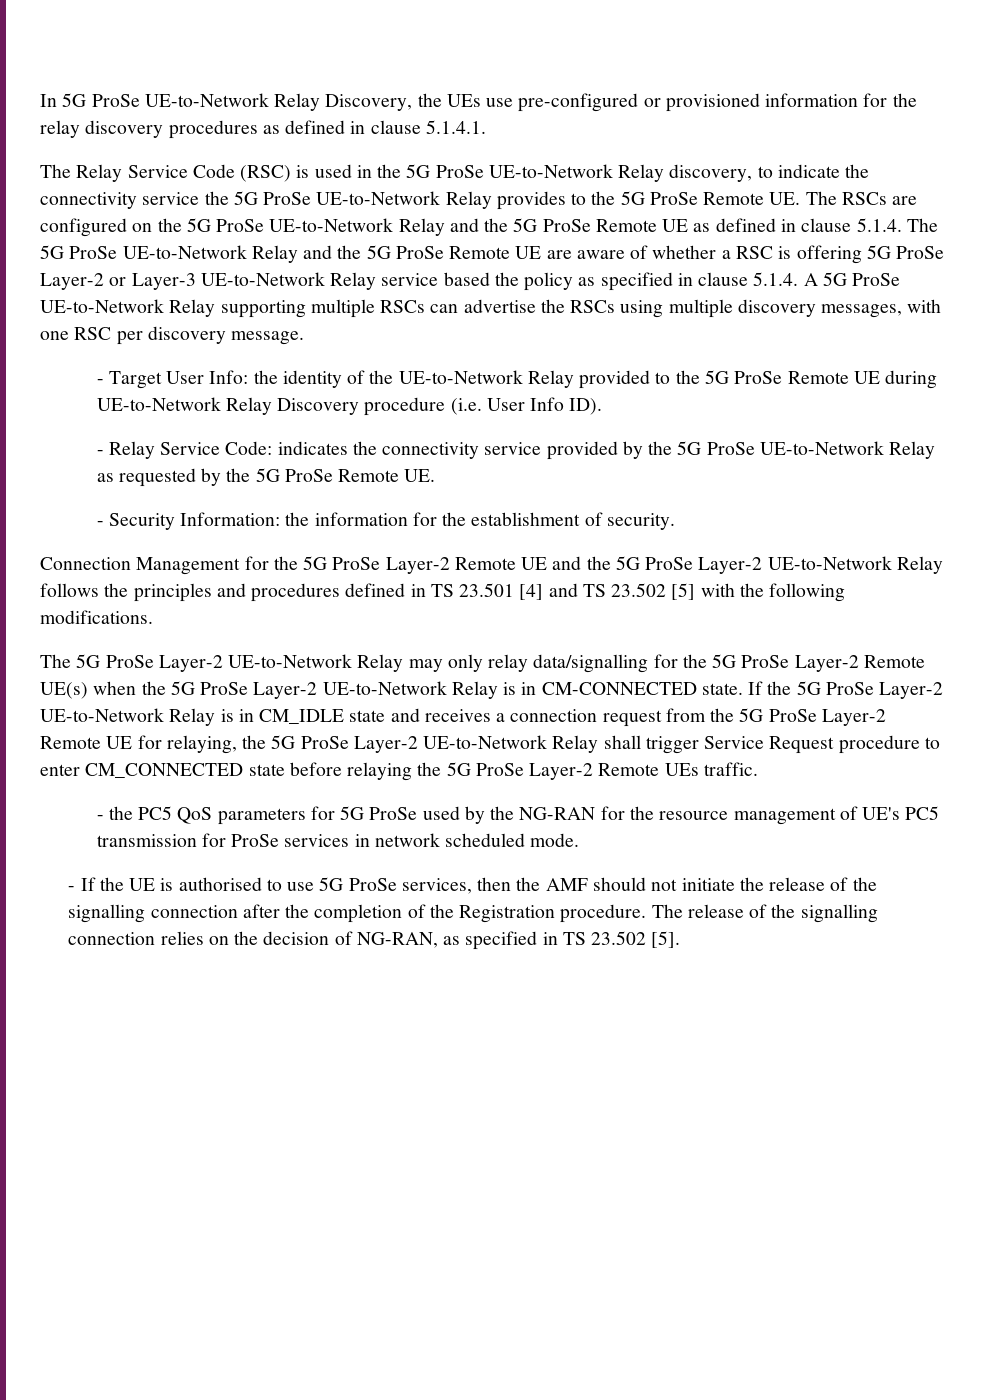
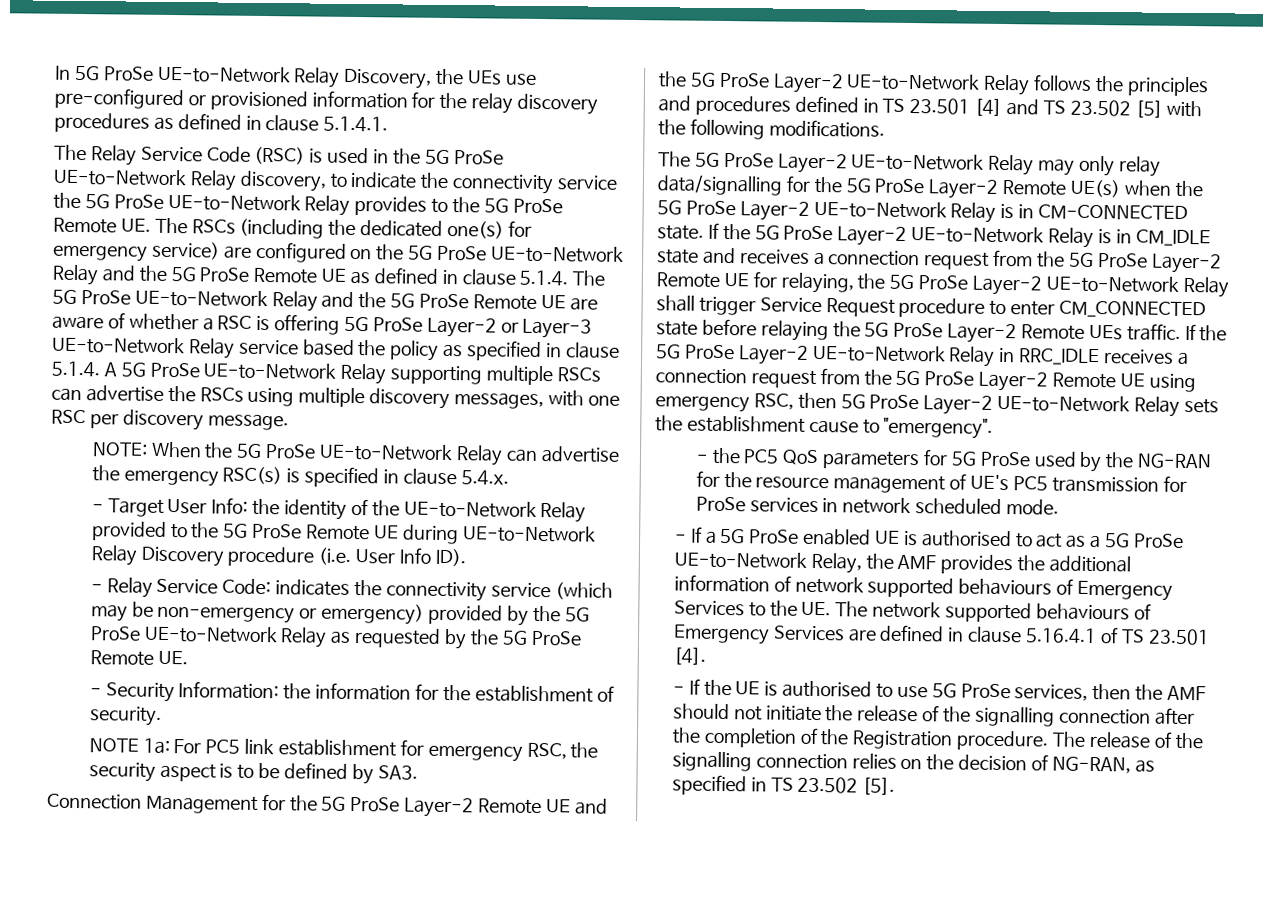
(887, 198) none -> [239,218,532,239] [53,241,220,262] (including the dedicated one(s) for emergency service)
(305, 338) none -> [91,441,620,466] [91,465,509,488] // NOTE: When the 5G ProSe UE-to-Network Relay can advertise the emergency RSC(s) is specified in clause 5.4.x.
(542, 448) none -> [554,582,613,600] [90,601,425,625] (which may be non-emergency or emergency)
(675, 521) none -> [88,737,599,762] [88,762,418,785] // NOTE 1a: For PC5 link establishment for emergency RSC, the security aspect is to be defined by SA3.
(758, 769) none -> [1184,323,1228,342] [656,344,1189,367] [655,368,1196,393] [655,392,1219,417] [655,415,994,439] If the 5G ProSe Layer-2 UE-to-Network Relay in RRC_IDLE receives a connection request from the 5G ProSe Layer-2 Remote UE using emergency RSC, then 5G ProSe Layer-2 UE-to-Network Relay sets the establishment cause to "emergency".
(580, 840) none -> [674,526,1184,549] [673,551,1132,575] [673,574,1174,601] [673,600,1152,623] [672,624,1210,646] [672,647,706,665] // - If a 5G ProSe enabled UE is authorised to act as a 5G ProSe UE-to-Network Relay, the AMF provides the additional information of network supported behaviours of Emergency Services to the UE. The network supported behaviours of Emergency Services are defined in clause 5.16.4.1 of TS 23.501 [4].

